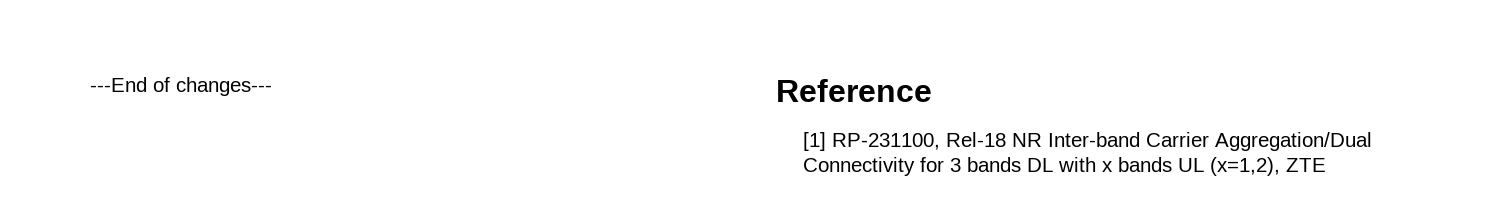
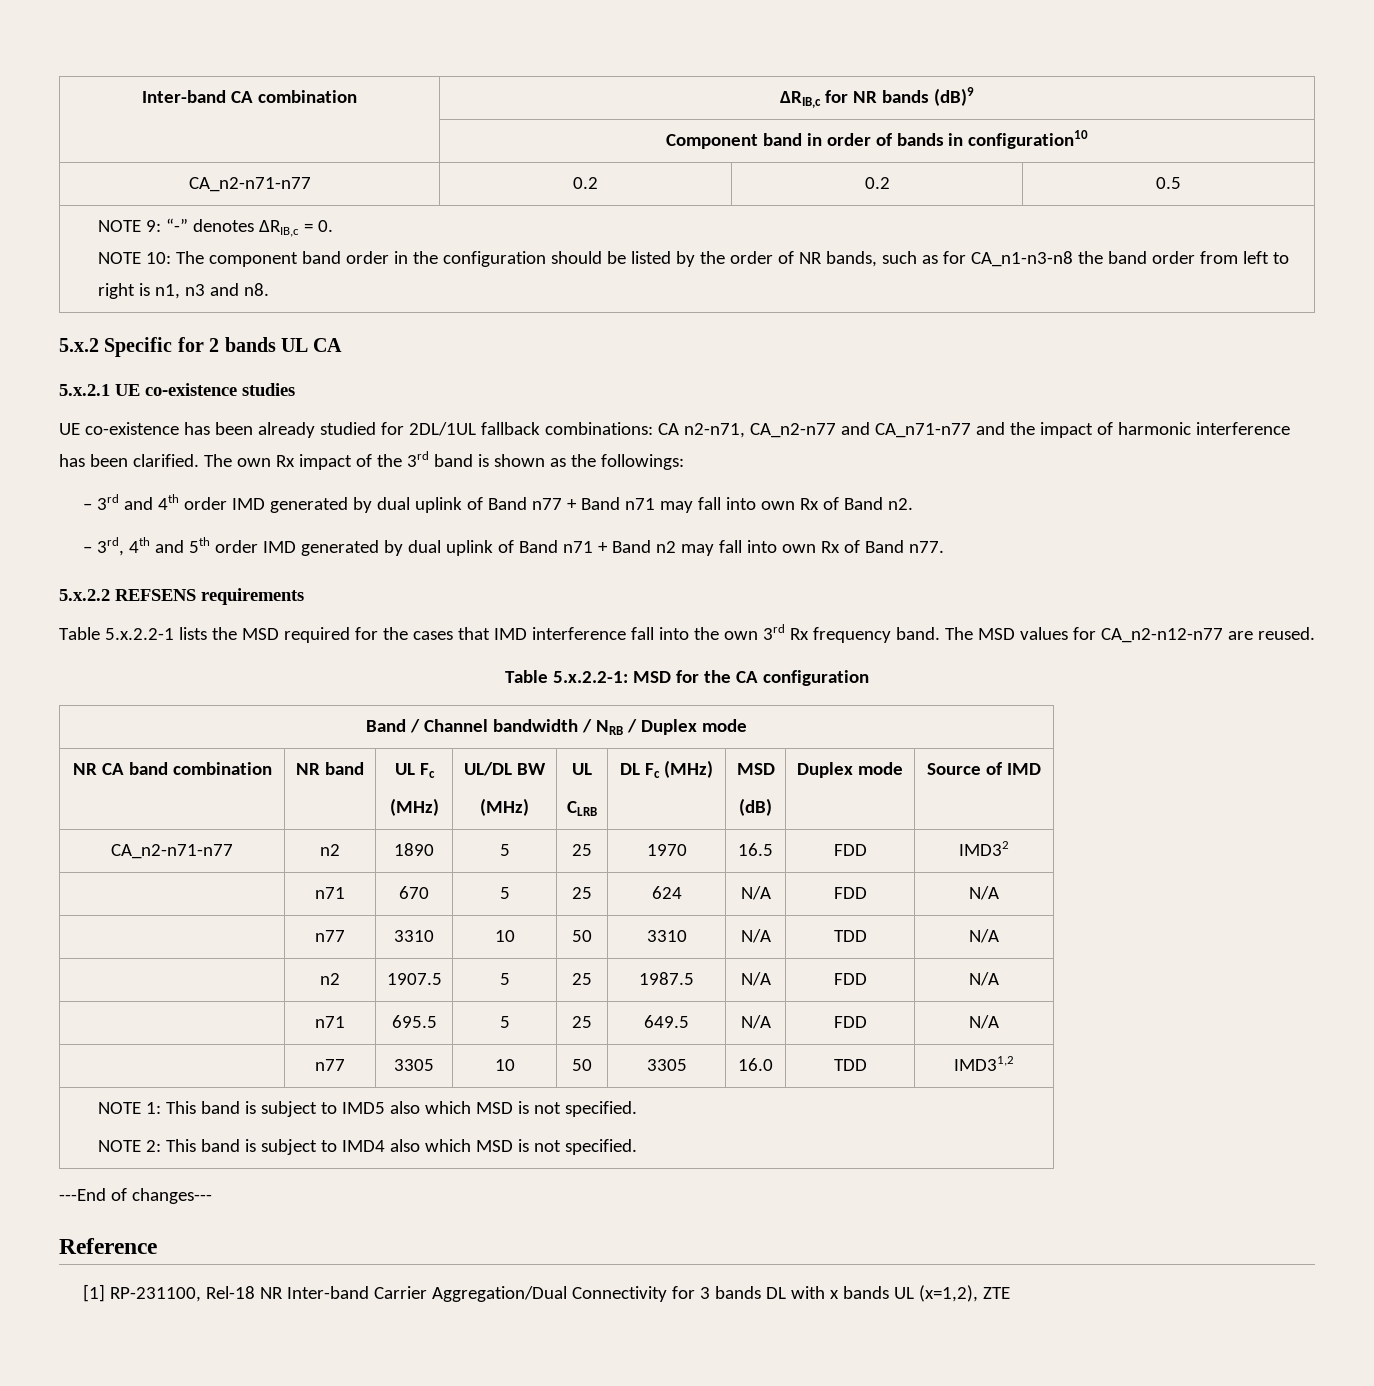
(90, 84) none -> [142,90,357,103] [780,87,974,108] [665,130,1089,149] [188,177,311,192] [573,177,598,189] [864,177,890,189] [1156,177,1181,189] [98,218,334,237] [98,251,1290,267] [98,283,270,299] [59,337,343,357] [59,383,295,396] [59,422,1290,438] [59,451,684,470] [83,494,913,513] [83,537,944,556] [59,588,304,605] [59,624,1315,643] [505,670,869,686] [366,719,747,735] [72,762,272,775] [296,762,364,775] [394,763,435,778] [389,798,439,816] [464,762,546,776] [479,798,529,816] [572,763,592,775] [567,801,597,816] [620,760,713,778] [736,763,775,775] [739,798,772,816] [797,762,903,778] [927,762,1041,775] [111,844,233,859] [320,844,340,856] [393,843,434,856] [499,844,510,856] [572,844,592,856] [646,844,687,856] [738,843,773,856] [833,844,867,856] [959,841,1009,856] [315,887,345,899] [398,886,429,899] [499,887,510,899] [572,887,592,899] [651,886,682,899] [740,886,771,900] [833,887,867,899] [969,886,999,900] [315,930,345,942] [393,930,434,942] [494,930,515,942] [572,930,592,942] [646,930,687,942] [740,929,771,943] [833,930,867,942] [969,929,999,943] [320,973,340,985] [386,973,442,985] [499,973,510,985] [572,973,592,985] [639,972,694,985] [740,972,771,986] [833,973,867,985] [969,972,999,986] [315,1016,345,1028] [391,1015,437,1028] [499,1016,510,1028] [572,1016,592,1028] [644,1015,689,1028] [740,1015,771,1029] [833,1016,867,1028] [969,1015,999,1029] [315,1059,345,1071] [393,1059,434,1071] [494,1059,515,1071] [572,1059,592,1071] [646,1059,687,1071] [738,1058,773,1071] [833,1059,867,1071] [954,1056,1014,1071] [98,1101,638,1117] [98,1139,638,1155] Inter-band CA combination | ΔRIB,c for NR bands (dB)9 // | Component band in order of bands in configuration10 // CA_n2-n71-n77 | 0.2 | 0.2 | 0.5 // NOTE 9: “-” denotes ΔRIB,c = 0. // NOTE 10: The component band order in the configuration should be listed by the order of NR bands, such as for CA_n1-n3-n8 the band order from left to right is n1, n3 and n8. // 5.x.2 Specific for 2 bands UL CA // 5.x.2.1 UE co-existence studies // UE co-existence has been already studied for 2DL/1UL fallback combinations: CA n2-n71, CA_n2-n77 and CA_n71-n77 and the impact of harmonic interference has been clarified. The own Rx impact of the 3rd band is shown as the followings: // – 3rd and 4th order IMD generated by dual uplink of Band n77 + Band n71 may fall into own Rx of Band n2. // – 3rd, 4th and 5th order IMD generated by dual uplink of Band n71 + Band n2 may fall into own Rx of Band n77. // 5.x.2.2 REFSENS requirements // Table 5.x.2.2-1 lists the MSD required for the cases that IMD interference fall into the own 3rd Rx frequency band. The MSD values for CA_n2-n12-n77 are reused. // Table 5.x.2.2-1: MSD for the CA configuration // Band / Channel bandwidth / NRB / Duplex mode // NR CA band combination | NR band | UL Fc // (MHz) | UL/DL BW // (MHz) | UL // CLRB | DL Fc (MHz) | MSD // (dB) | Duplex mode | Source of IMD // CA_n2-n71-n77 | n2 | 1890 | 5 | 25 | 1970 | 16.5 | FDD | IMD32 // | n71 | 670 | 5 | 25 | 624 | N/A | FDD | N/A // | n77 | 3310 | 10 | 50 | 3310 | N/A | TDD | N/A // | n2 | 1907.5 | 5 | 25 | 1987.5 | N/A | FDD | N/A // | n71 | 695.5 | 5 | 25 | 649.5 | N/A | FDD | N/A // | n77 | 3305 | 10 | 50 | 3305 | 16.0 | TDD | IMD31,2 // NOTE 1: This band is subject to IMD5 also which MSD is not specified. // NOTE 2: This band is subject to IMD4 also which MSD is not specified. //

